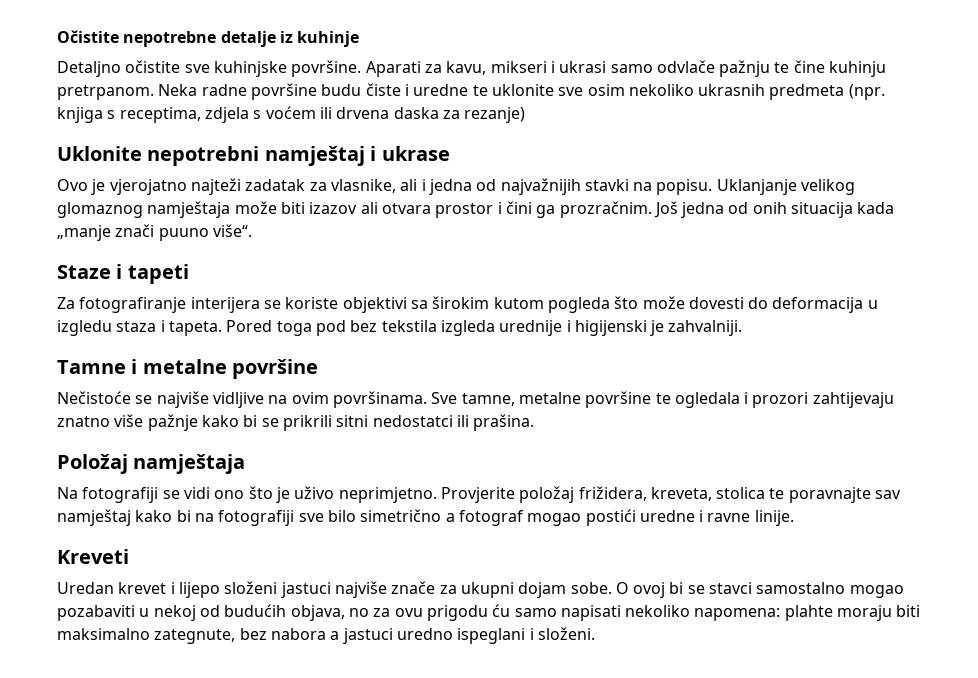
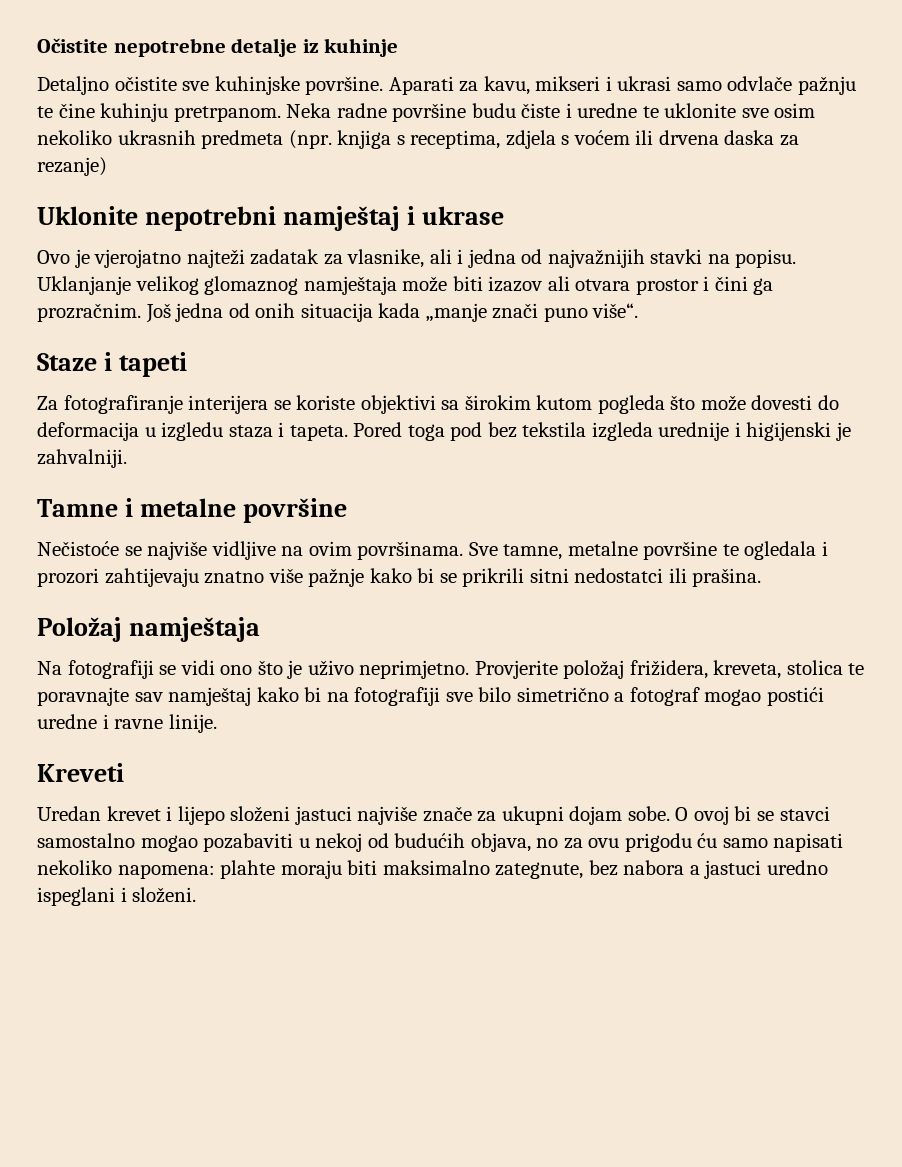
[158,228,209,241] puuno -> [543,307,588,322] puno

